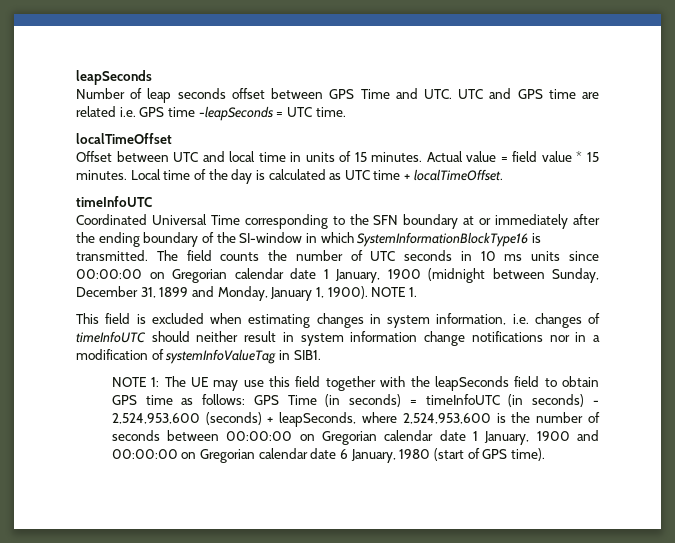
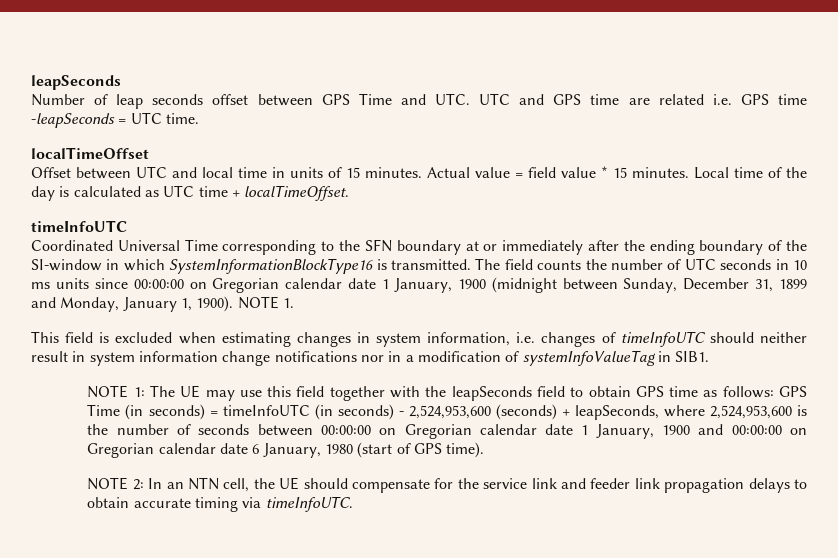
(545, 454) none -> [87,477,807,493] [87,496,353,512] // NOTE 2: In an NTN cell, the UE should compensate for the service link and feeder link propagation delays to obtain accurate timing via timeInfoUTC.

